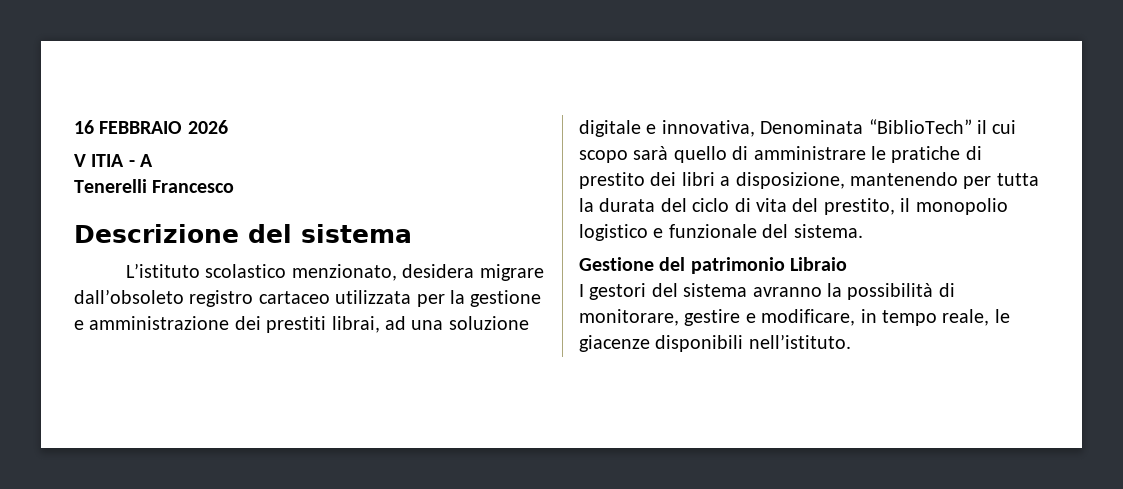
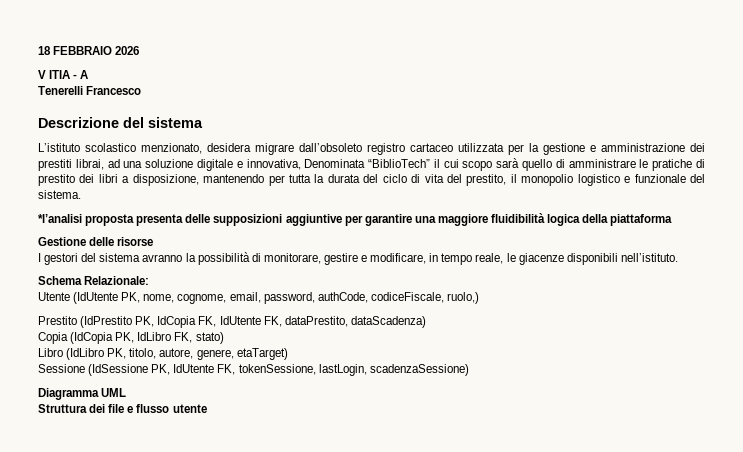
[74,120,94,134] 16 -> [38,46,51,55] 18
[579,257,848,274] Gestione del patrimonio Libraio -> [38,213,673,226] [38,237,154,246] *l’analisi proposta presenta delle supposizioni aggiuntive per garantire una maggiore fluidibilità logica della piattaforma // Gestione delle risorse
(851, 341) none -> [38,276,150,285] [38,292,479,304] [38,316,426,328] [38,332,224,344] [38,348,288,360] [38,364,469,376] [38,388,127,400] [38,404,207,413] // Schema Relazionale: // Utente (IdUtente PK, nome, cognome, email, password, authCode, codiceFiscale, ruolo,) // Prestito (IdPrestito PK, IdCopia FK, IdUtente FK, dataPrestito, dataScadenza) // Copia (IdCopia PK, IdLibro FK, stato) // Libro (IdLibro PK, titolo, autore, genere, etaTarget) // Sessione (IdSessione PK, IdUtente FK, tokenSessione, lastLogin, scadenzaSessione) // Diagramma UML // Struttura dei file e flusso utente

